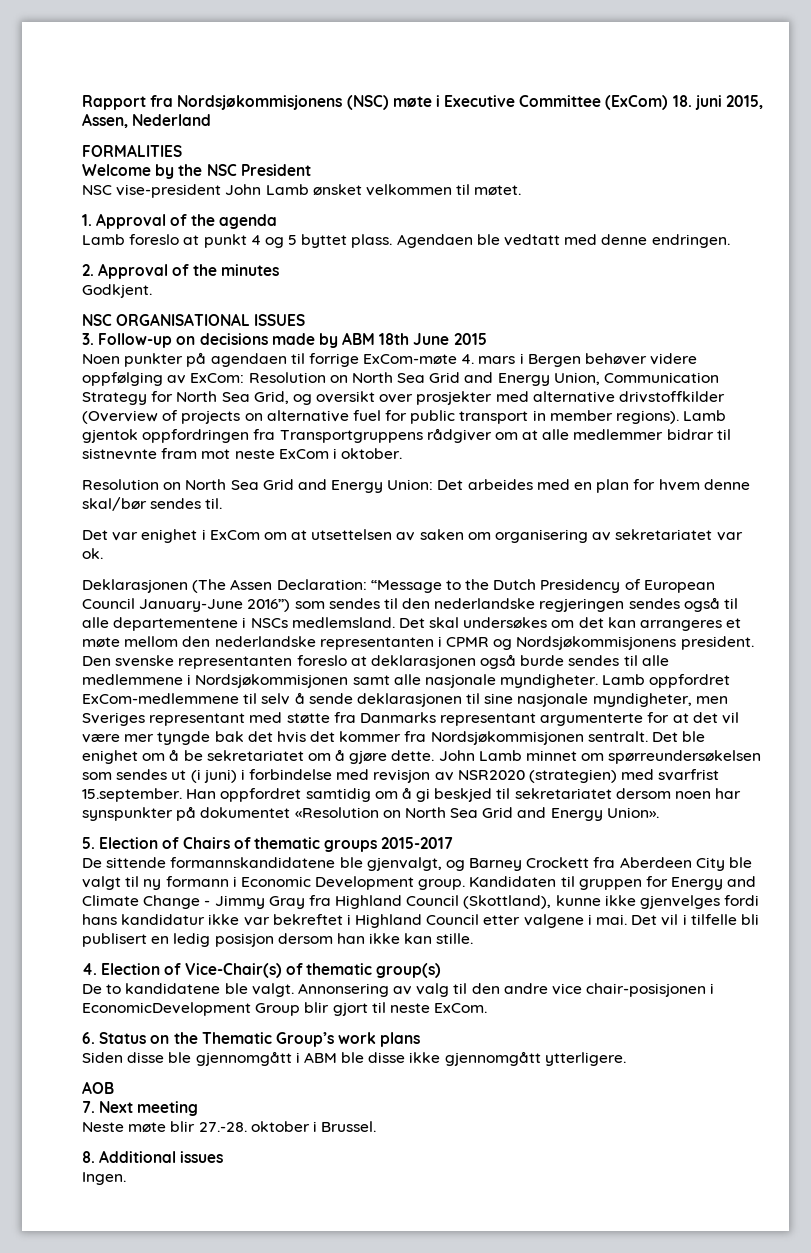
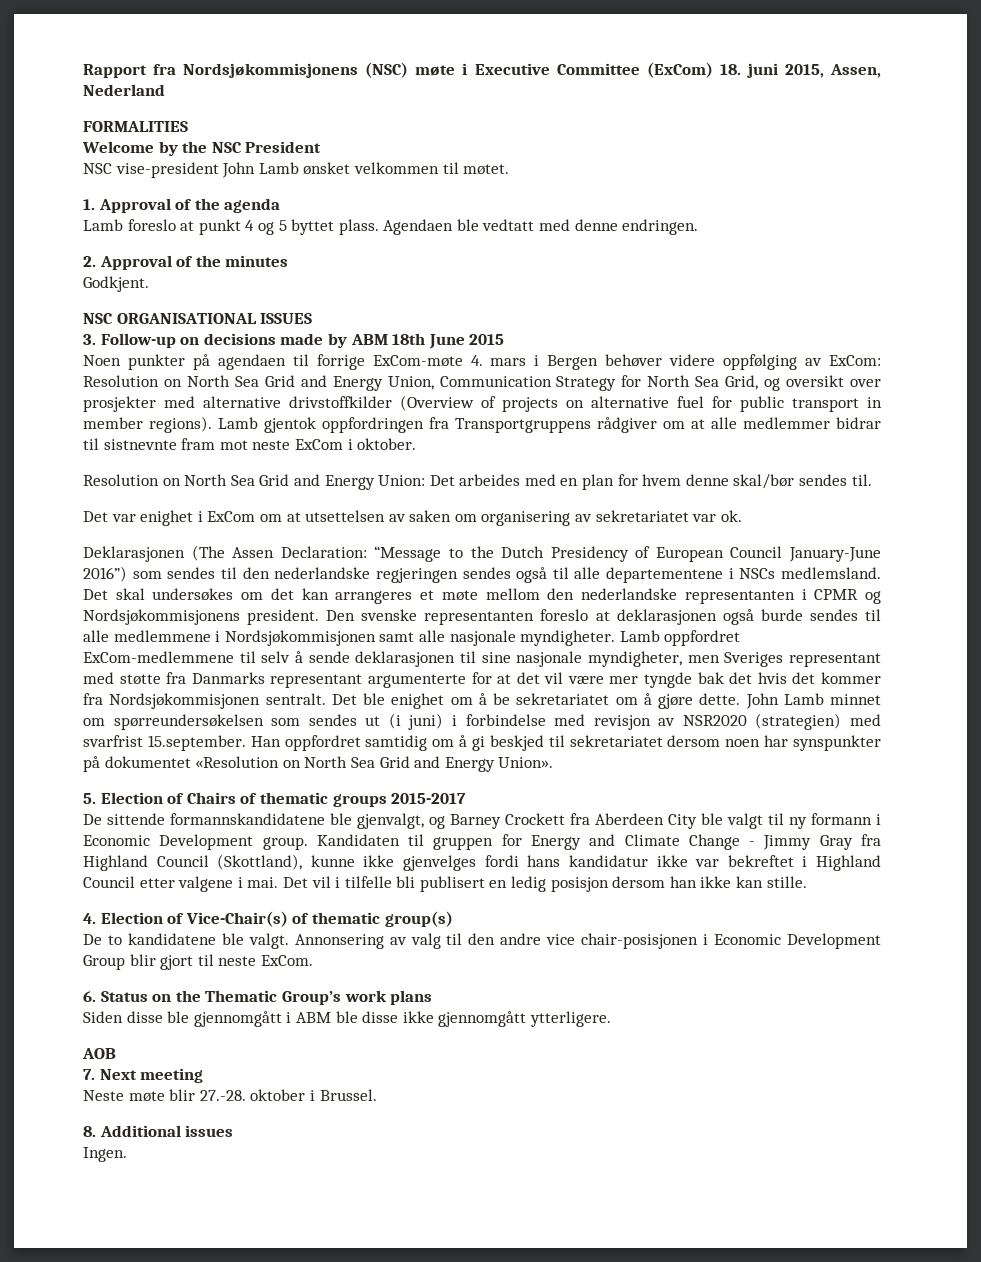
[82,1002,251,1016] EconomicDevelopment -> [714,933,881,949] Economic Development

